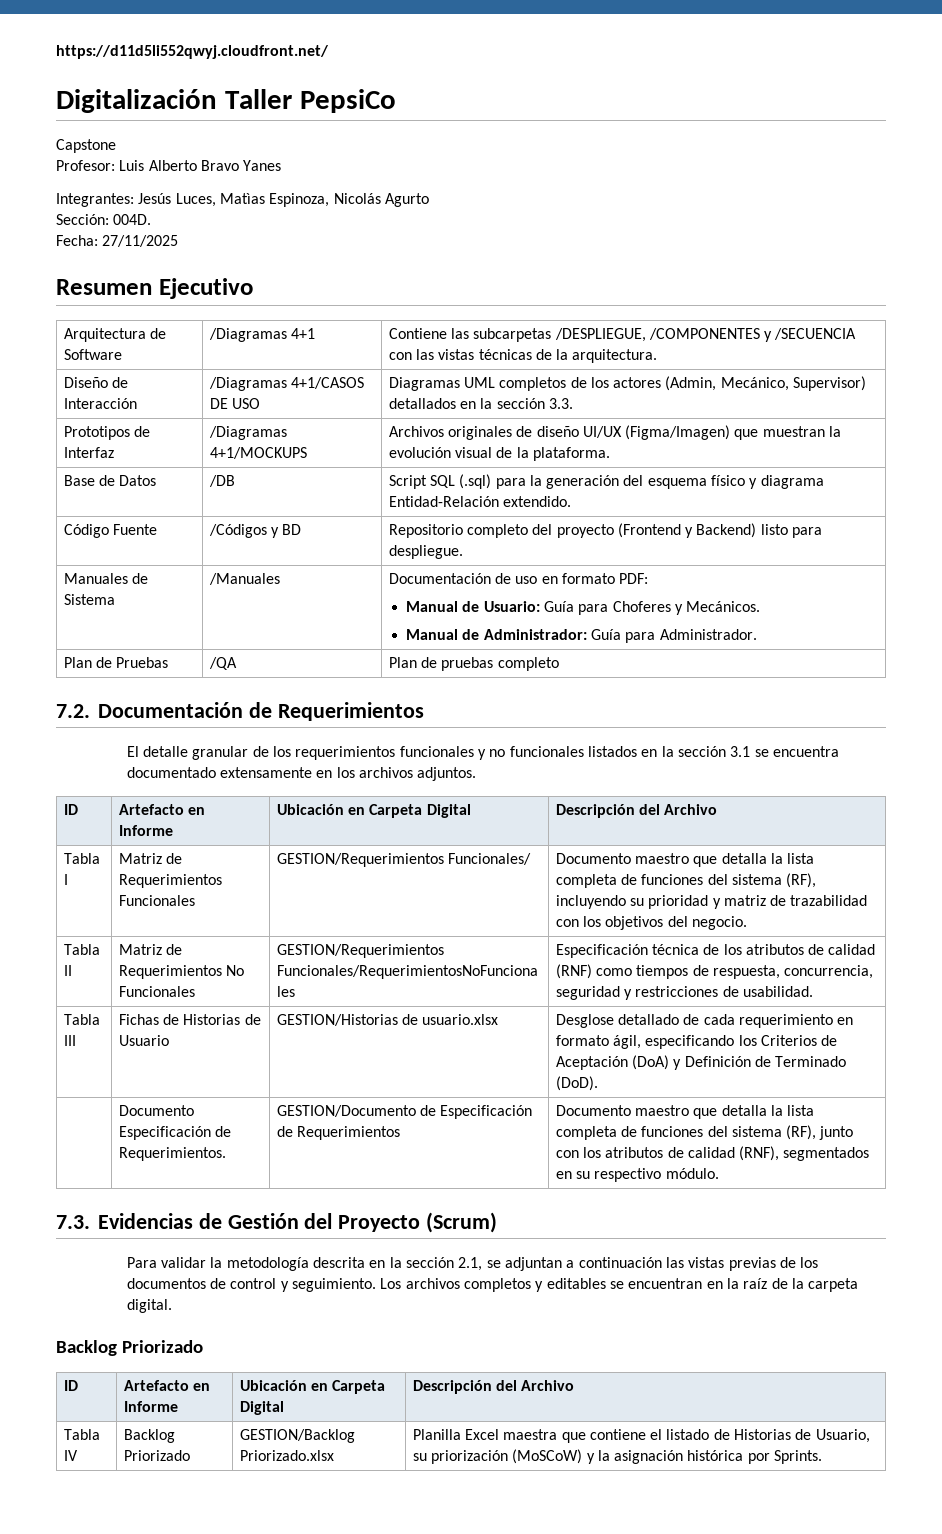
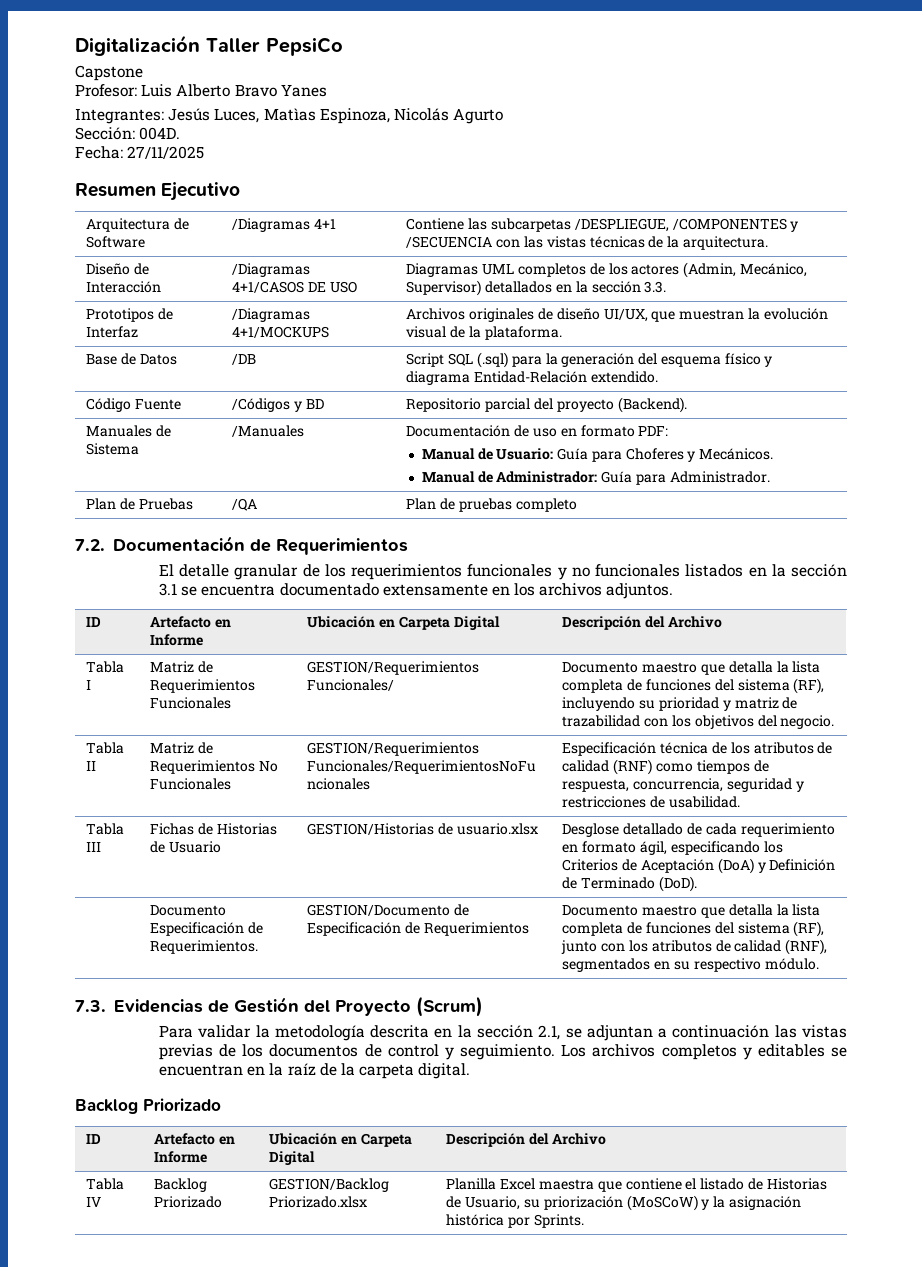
[56,45,329,59] https://d11d5li552qwyj.cloudfront.net/ // -> (75, 45) none
[582,425,731,440] UI/UX (Figma/Imagen) -> [603,309,648,322] UI/UX,
[466,524,528,538] completo -> [485,398,531,412] parcial
[617,523,823,538] [388,545,463,559] (Frontend y Backend) listo para despliegue. -> [617,397,687,413] (Backend).

